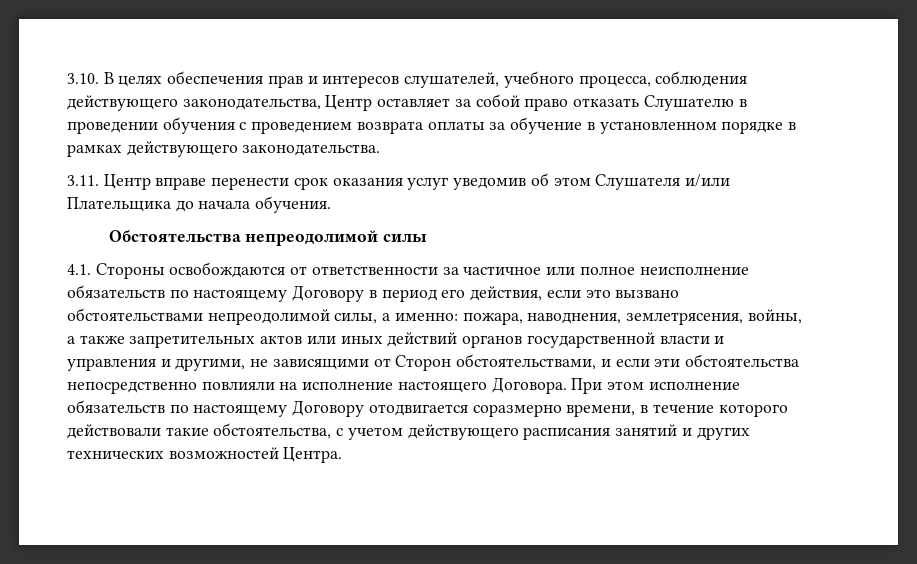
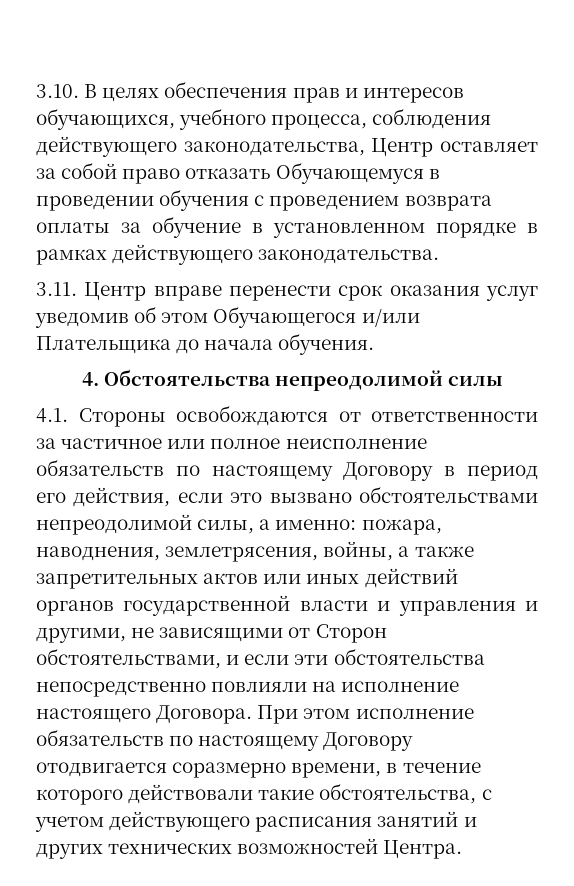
[404,72,500,88] слушателей, -> [36,108,175,130] обучающихся,
[643,95,734,111] Слушателю -> [275,162,424,184] Обучающемуся
[595,174,681,190] Слушателя -> [213,306,357,328] Обучающегося
(332, 204) none -> [82,372,100,386] 4.

